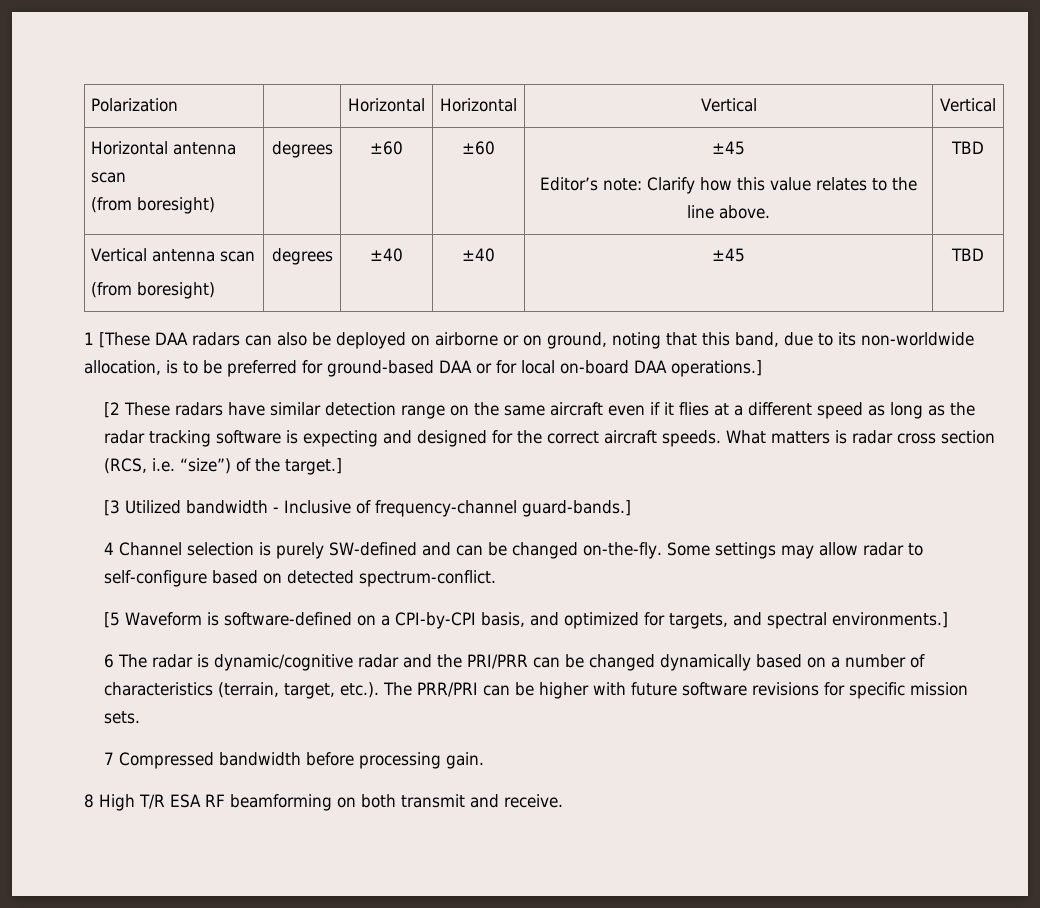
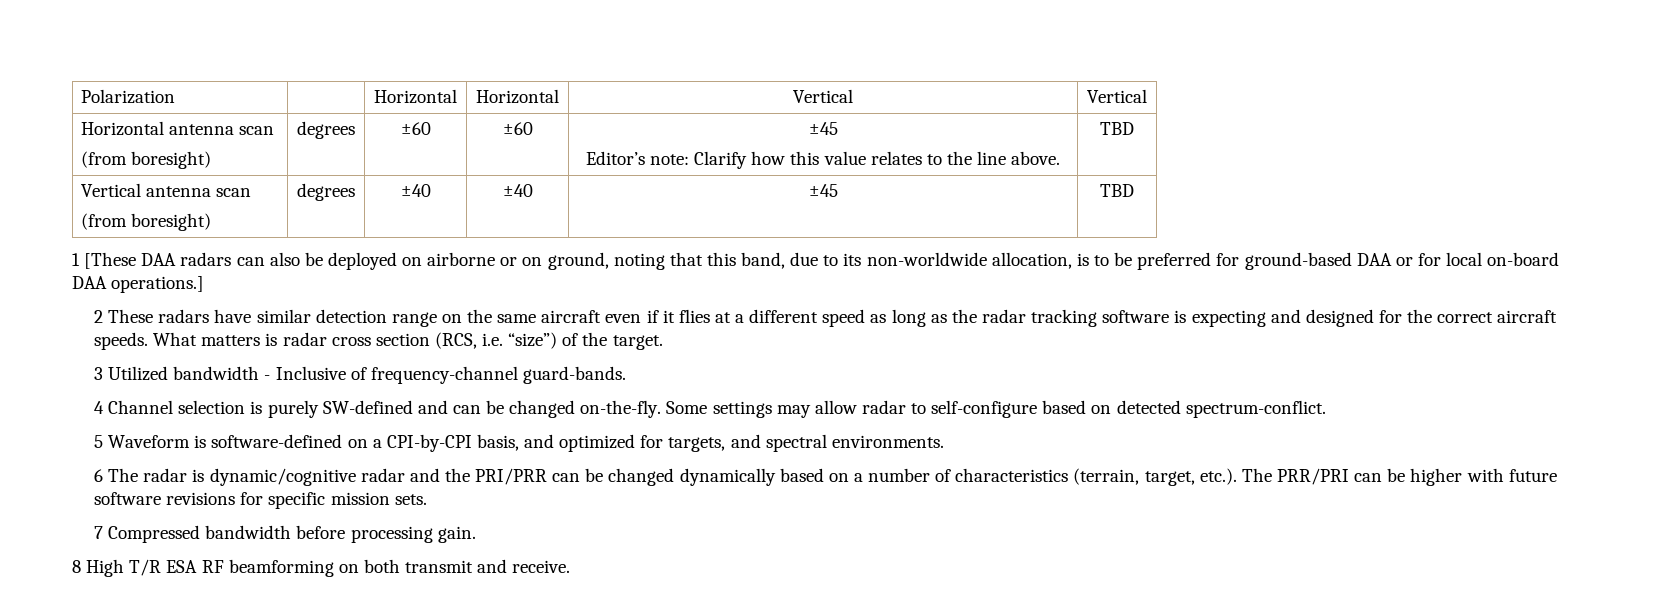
[104,402,121,418] [2 -> [94,310,104,323] 2
[285,458,343,475] [104,500,121,516] target.] // [3 -> [612,335,663,350] [94,367,104,380] target. // 3
[522,500,632,517] guard-bands.] -> [522,366,626,384] guard-bands.
[104,612,121,628] [5 -> [94,435,104,448] 5
[832,612,949,628] environments.] -> [831,435,944,448] environments.

